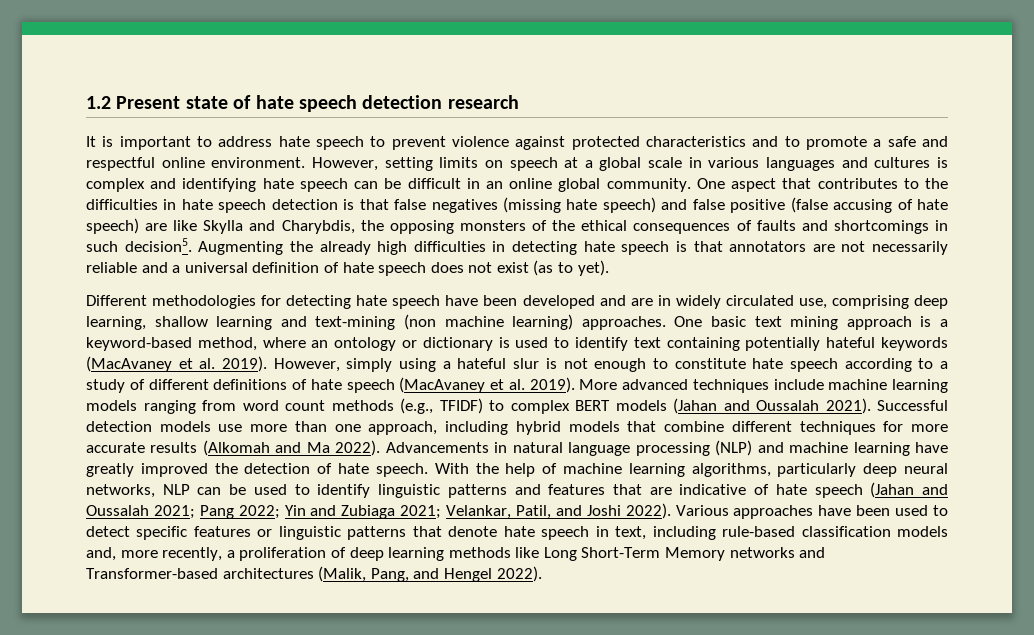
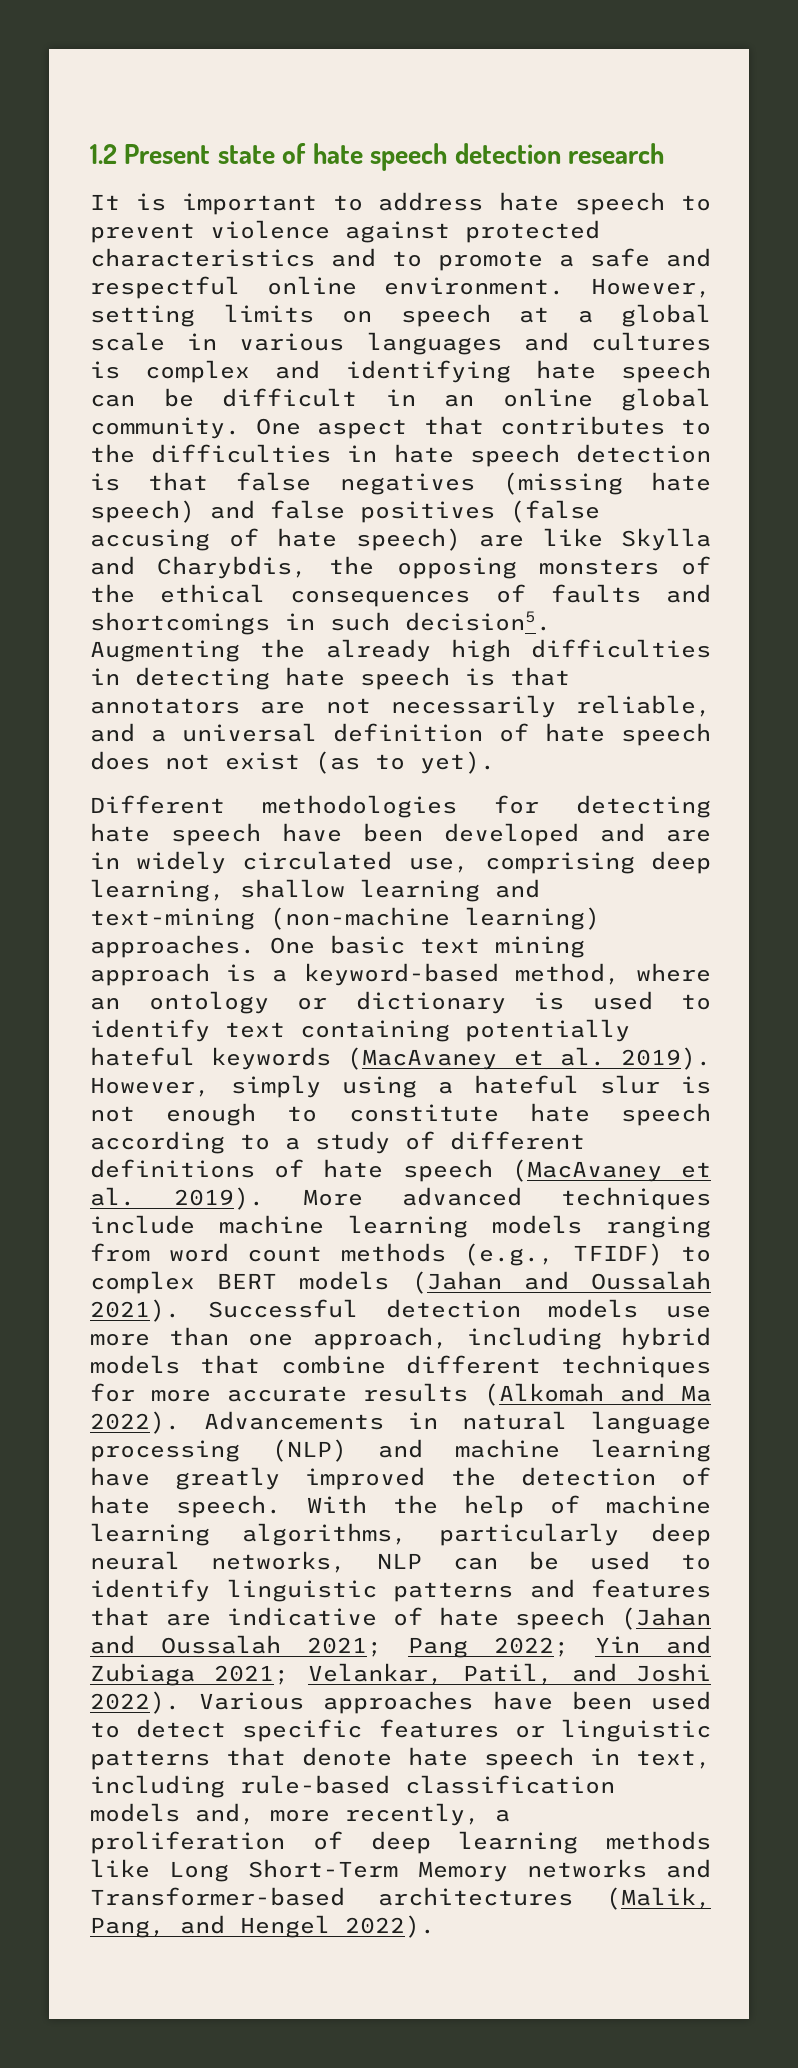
[730,199,786,213] positive -> [360,501,495,523] positives
[86,262,137,273] reliable -> [576,695,711,717] reliable,
[404,314,504,330] (non machine -> [270,907,450,930] (non-machine

